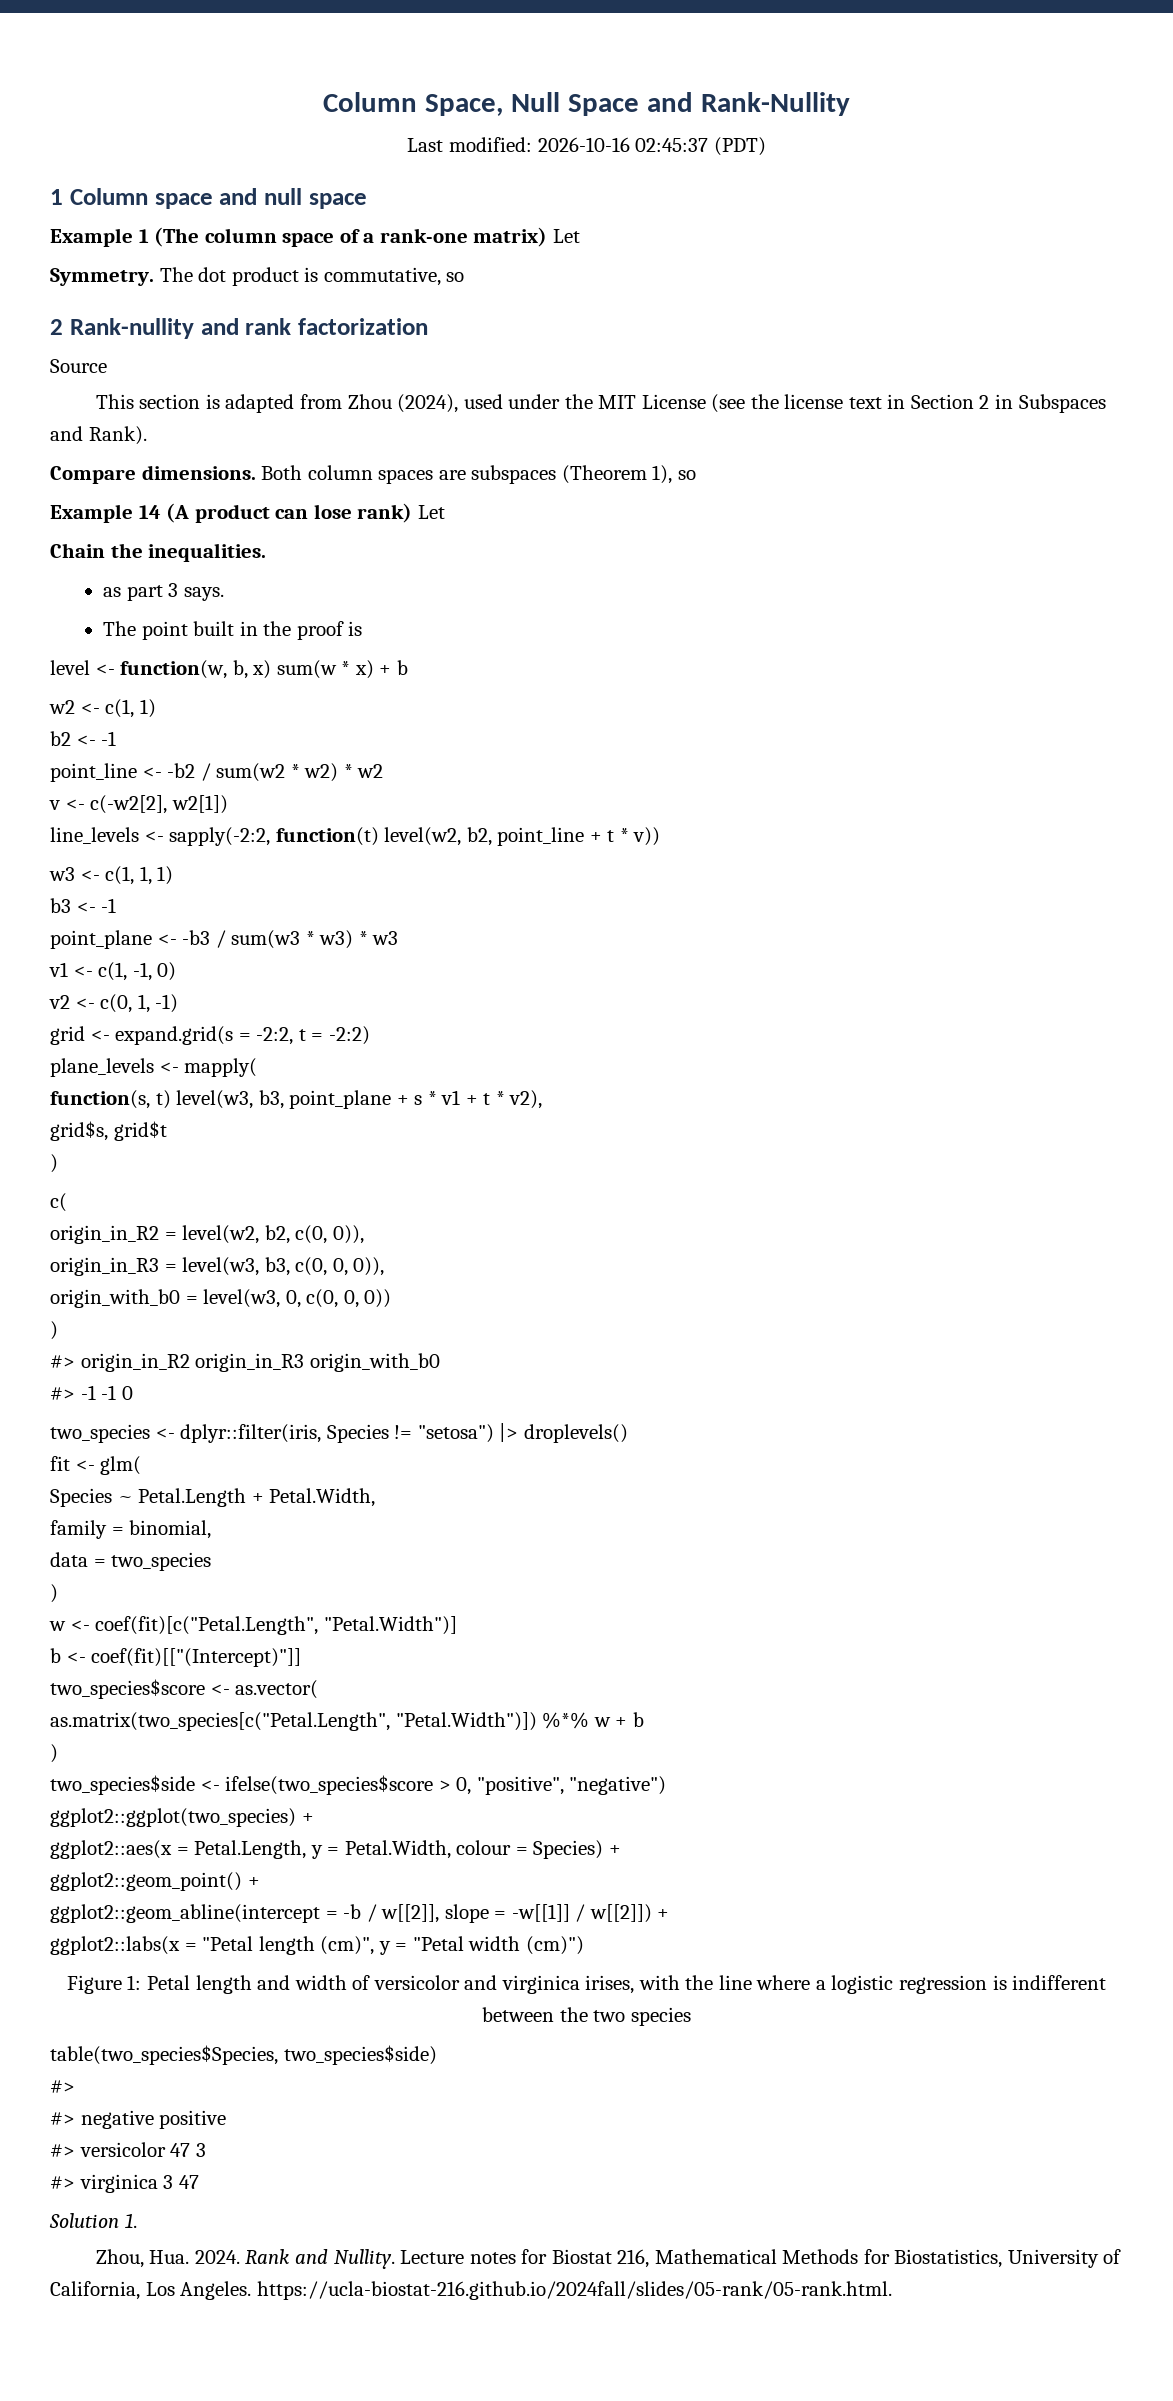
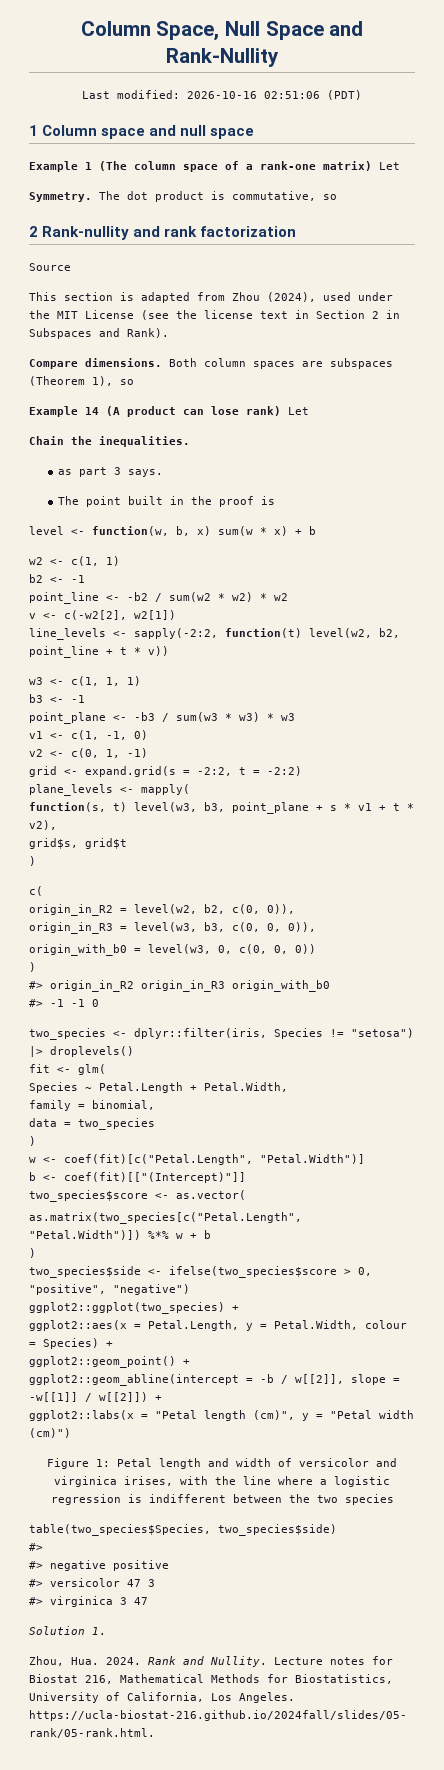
[635,138,709,152] 02:45:37 -> [264,91,320,99] 02:51:06

